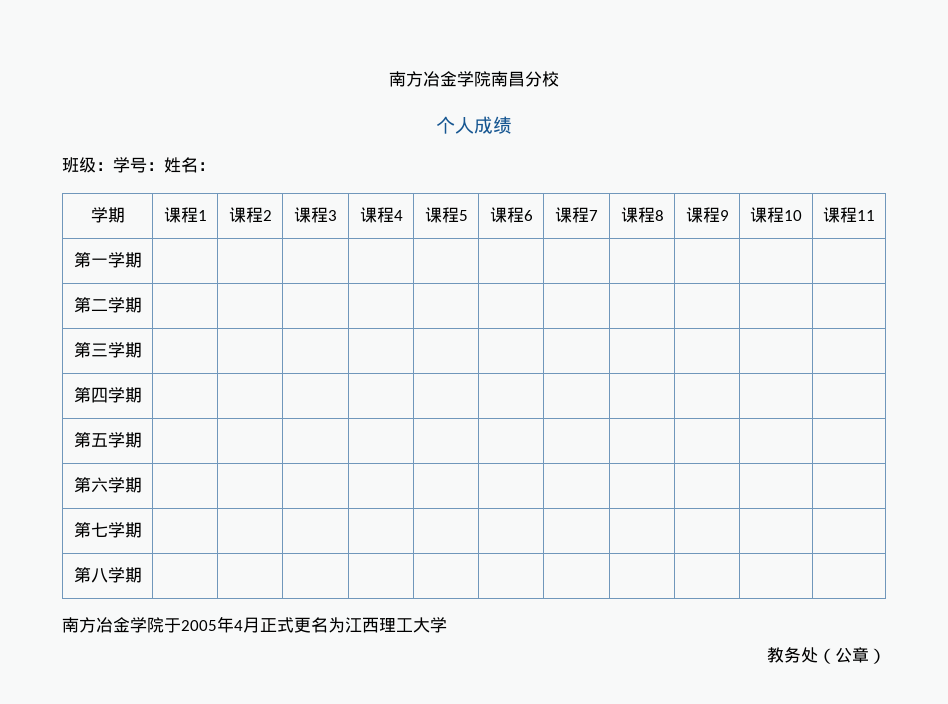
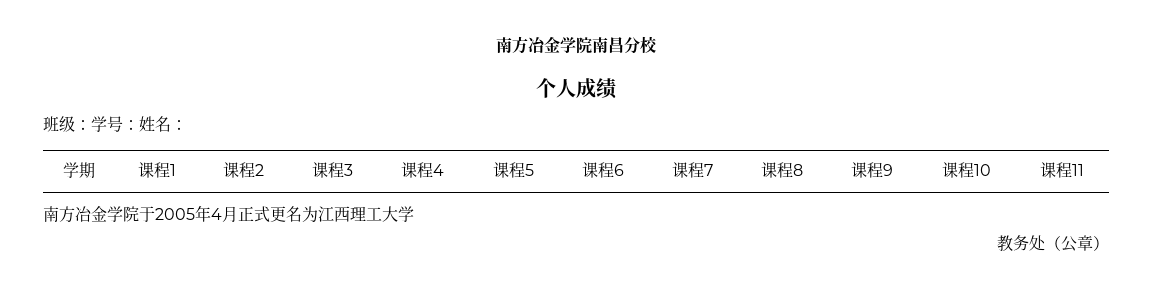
[73,252,142,268] [73,297,142,313] [73,342,142,358] [73,387,142,403] [73,432,142,448] [73,477,142,493] [73,522,142,538] [73,567,142,583] // 第一学期 | | | | | | | | | | | // 第二学期 | | | | | | | | | | | // 第三学期 | | | | | | | | | | | // 第四学期 | | | | | | | | | | | // 第五学期 | | | | | | | | | | | // 第六学期 | | | | | | | | | | | // 第七学期 | | | | | | | | | | | // 第八学期 | | | | | | | | | | | -> (1084, 170) none

